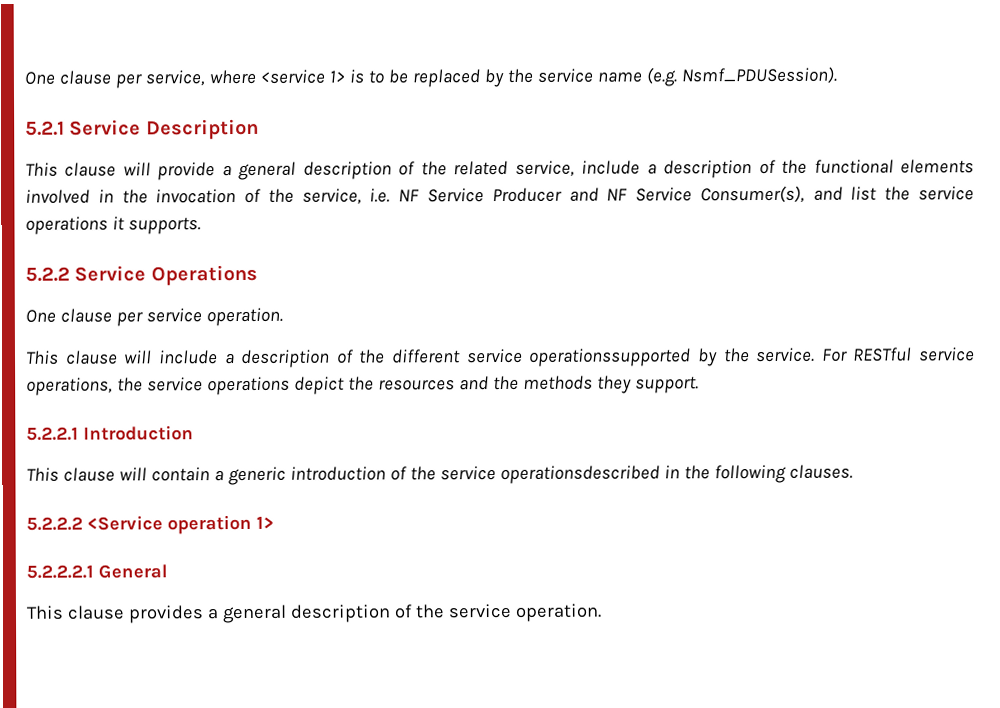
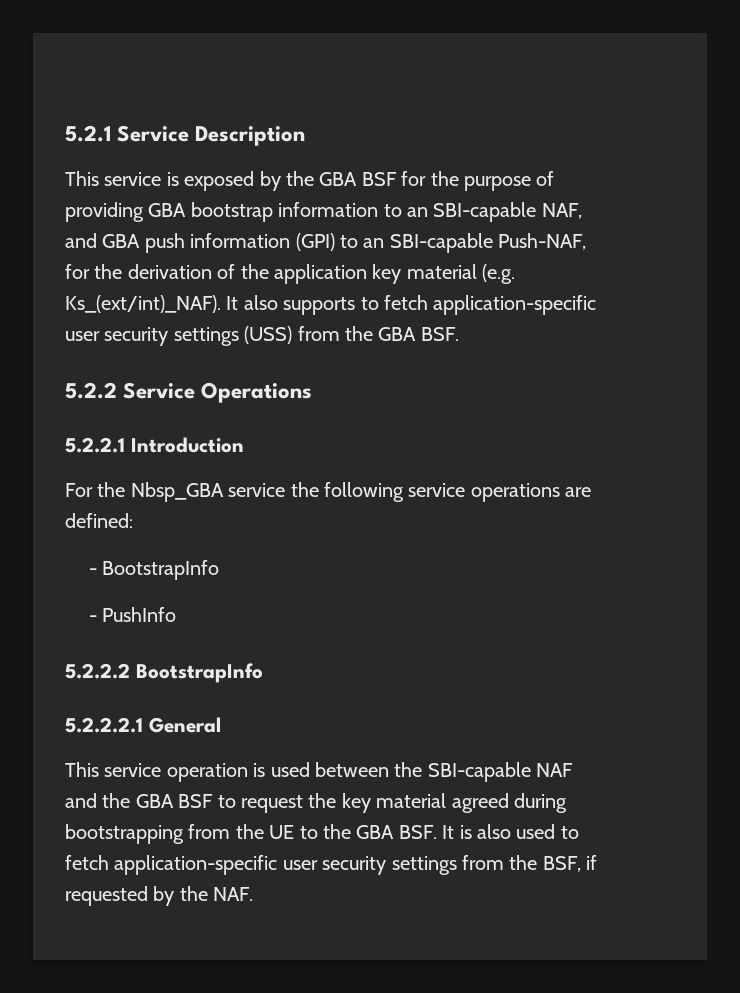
[24,66,837,89] [25,118,259,140] [25,159,975,181] [25,185,975,205] [25,216,201,235] [25,264,258,286] [25,307,283,327] [25,347,975,368] [26,375,699,396] [26,425,194,441] [26,464,853,486] [26,514,274,535] [26,564,168,579] [26,603,602,624] One clause per service, where <service 1> is to be replaced by the service name (e.g. Nsmf_PDUSession). // 5.2.1 Service Description // This clause will provide a general description of the related service, include a description of the functional elements involved in the invocation of the service, i.e. NF Service Producer and NF Service Consumer(s), and list the service operations it supports. // 5.2.2 Service Operations // One clause per service operation. // This clause will include a description of the different service operationssupported by the service. For RESTful service operations, the service operations depict the resources and the methods they support. // 5.2.2.1 Introduction // This clause will contain a generic introduction of the service operationsdescribed in the following clauses. // 5.2.2.2 <Service operation 1> // 5.2.2.2.1 General // This clause provides a general description of the service operation. -> [65,125,306,146] [65,171,555,191] [65,202,582,222] [65,233,587,253] [65,264,516,284] [65,295,597,315] [65,326,459,346] [65,382,313,403] [65,437,244,453] [65,482,592,502] [65,513,133,528] [88,560,220,580] [88,607,177,622] [65,663,263,683] [65,717,221,733] [65,762,574,782] [65,793,567,813] [65,824,579,844] [65,855,598,875] [65,886,254,906] 5.2.1 Service Description // This service is exposed by the GBA BSF for the purpose of providing GBA bootstrap information to an SBI-capable NAF, and GBA push information (GPI) to an SBI-capable Push-NAF, for the derivation of the application key material (e.g. Ks_(ext/int)_NAF). It also supports to fetch application-specific user security settings (USS) from the GBA BSF. // 5.2.2 Service Operations // 5.2.2.1 Introduction // For the Nbsp_GBA service the following service operations are defined: // - BootstrapInfo // - PushInfo // 5.2.2.2 BootstrapInfo // 5.2.2.2.1 General // This service operation is used between the SBI-capable NAF and the GBA BSF to request the key material agreed during bootstrapping from the UE to the GBA BSF. It is also used to fetch application-specific user security settings from the BSF, if requested by the NAF.

